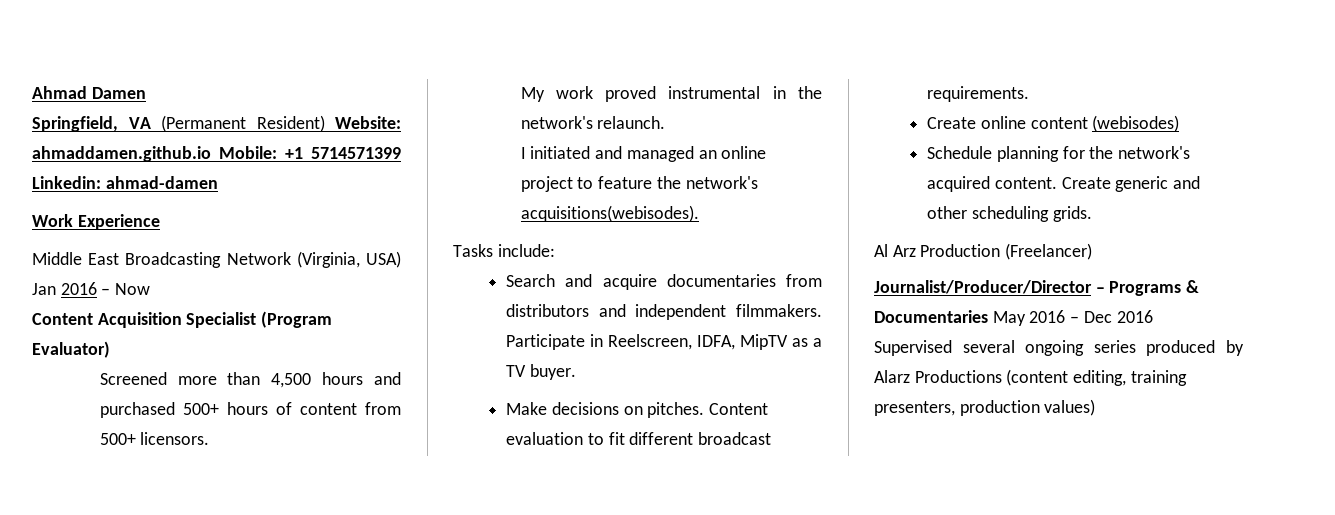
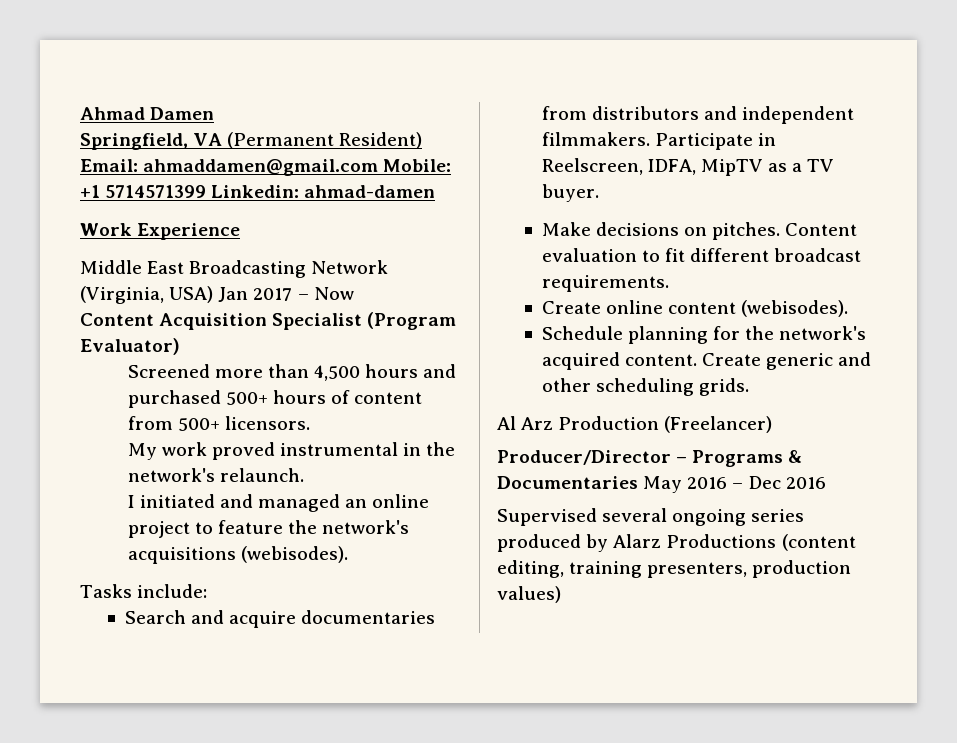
[335,116,401,129] [32,146,211,162] Website: ahmaddamen.github.io -> [80,159,379,176] Email: ahmaddamen@gmail.com
[60,282,97,295] 2016 -> [253,288,293,301] 2017
[520,205,699,222] acquisitions(webisodes). -> [127,546,348,564] acquisitions (webisodes).
[1092,115,1180,132] (webisodes) -> [741,300,849,317] (webisodes).
[874,280,1092,294] Journalist/Producer/Director -> [497,450,671,465] Producer/Director

